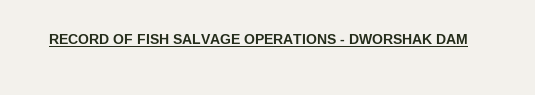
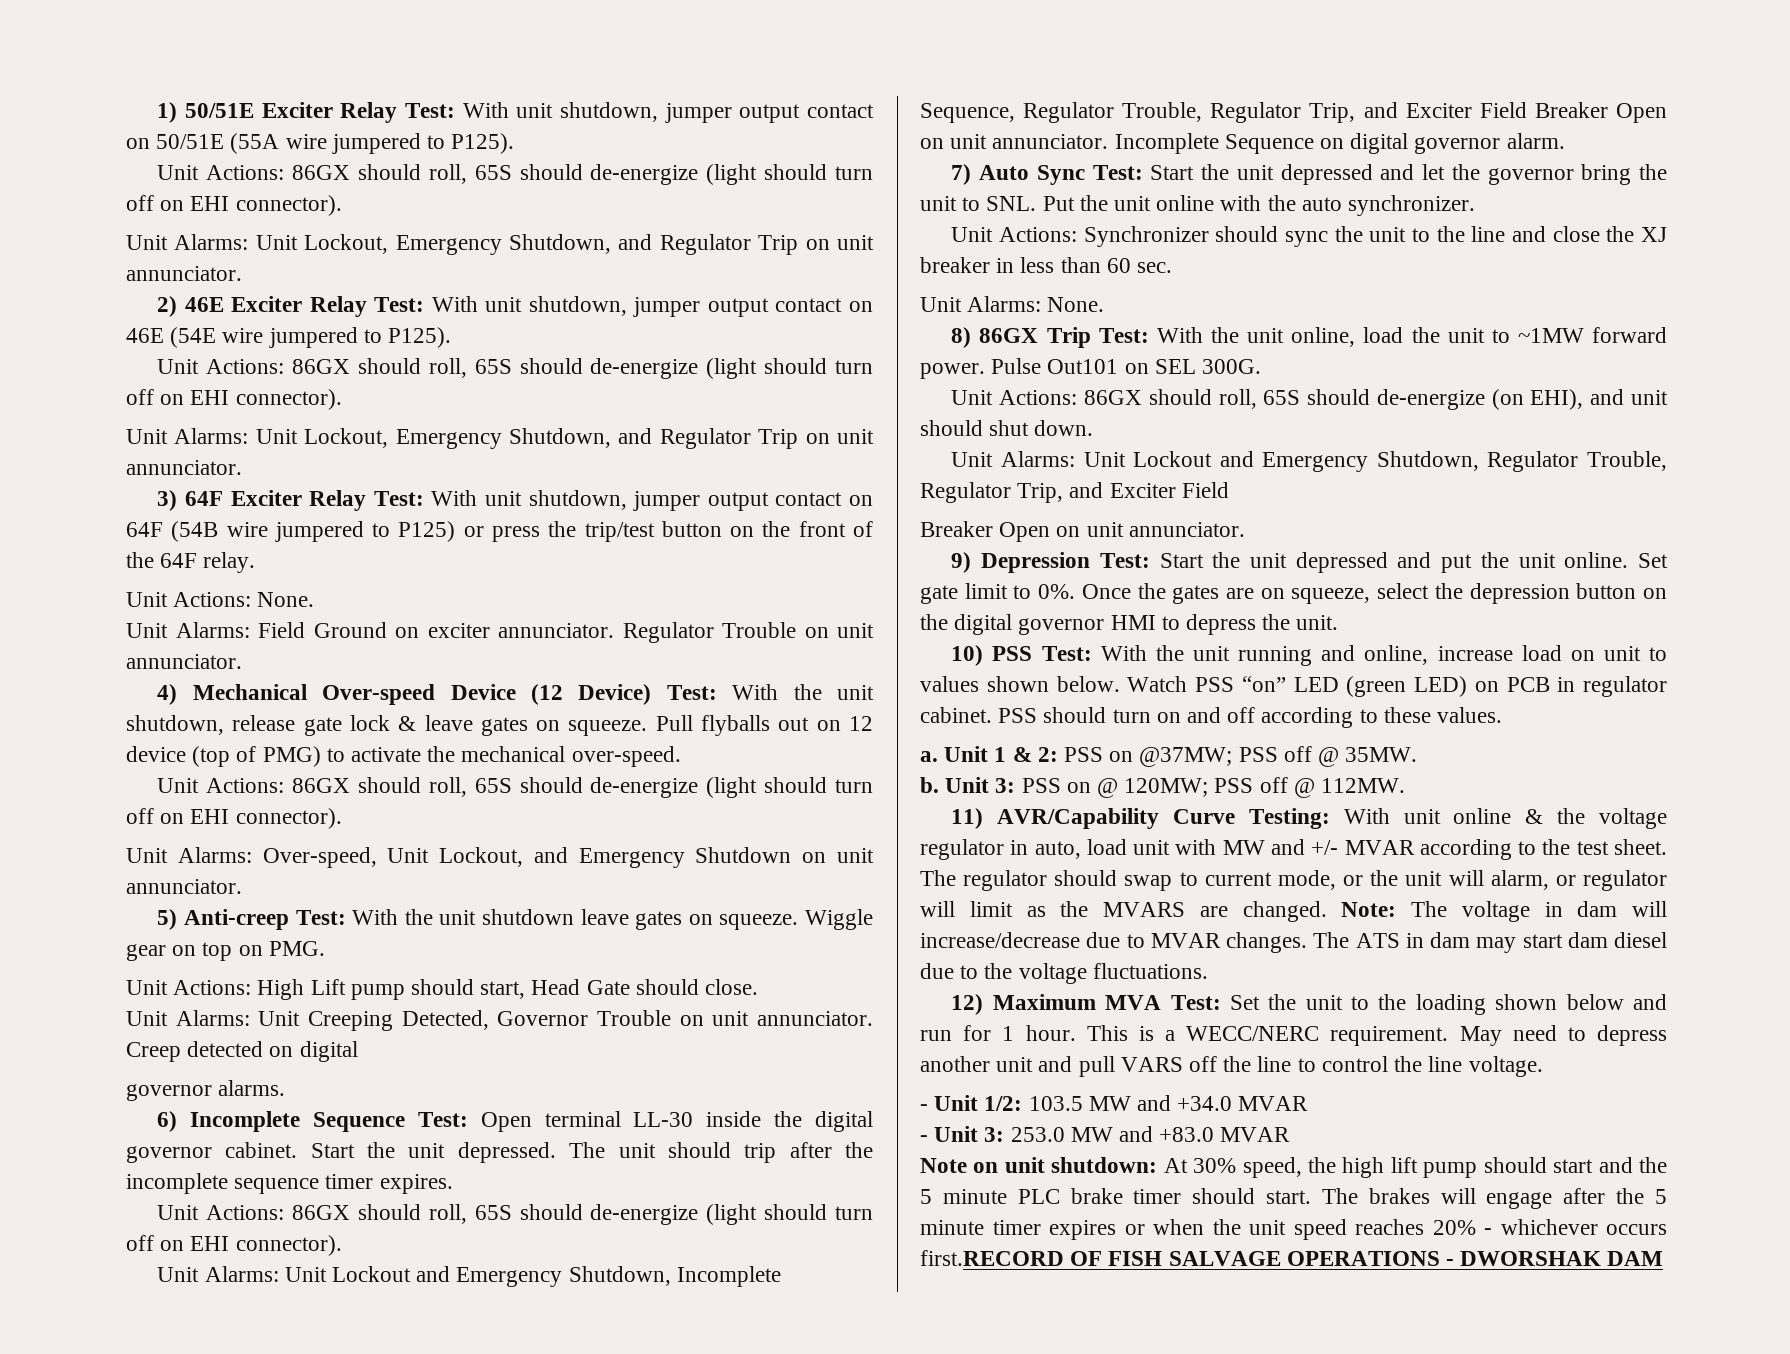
[49,34,109,44] RECORD -> [157,102,874,123] [126,133,515,154] [157,164,873,185] [126,195,342,216] [126,234,874,255] [126,266,242,281] [157,296,873,317] [126,327,452,348] [157,358,873,379] [126,389,342,410] [126,428,874,449] [126,460,242,475] [157,490,873,511] [126,521,874,542] [126,552,256,573] [126,592,315,607] [126,622,874,643] [126,654,242,669] [157,684,874,705] [126,715,873,736] [126,746,681,767] [157,777,873,798] [126,808,342,829] [126,847,874,868] [126,879,242,894] [157,909,874,930] [126,941,325,961] [126,979,759,1000] [126,1010,873,1031] [126,1041,358,1062] [126,1080,286,1101] [157,1111,874,1132] [126,1142,874,1163] [126,1173,453,1194] [157,1204,873,1225] [126,1235,342,1256] [157,1266,781,1287] [920,102,1667,123] [920,133,1565,154] [951,164,1667,185] [920,195,1476,216] [951,226,1668,247] [920,257,1173,273] [920,296,1105,312] [951,327,1667,348] [920,358,1262,379] [951,389,1668,410] [920,420,1094,436] [951,451,1667,472] [920,482,1229,503] [920,521,1245,542] [951,552,1668,573] [920,583,1667,604] [920,614,1339,635] [951,645,1667,666] [920,676,1667,697] [920,707,1503,728] [920,746,1418,767] [920,777,1406,798] [951,808,1667,829] [920,839,1667,860] [920,870,1667,891] [920,901,1667,922] [920,932,1667,953] [920,963,1208,984] [951,994,1668,1015] [920,1025,1667,1046] [920,1056,1543,1077] [920,1095,1309,1111] [920,1126,1291,1142] [920,1157,1667,1178] [920,1188,1667,1209] [920,1219,1667,1240] [920,1250,1064,1266] 1) 50/51E Exciter Relay Test: With unit shutdown, jumper output contact on 50/51E (55A wire jumpered to P125). // Unit Actions: 86GX should roll, 65S should de‐energize (light should turn off on EHI connector). // Unit Alarms: Unit Lockout, Emergency Shutdown, and Regulator Trip on unit annunciator. // 2) 46E Exciter Relay Test: With unit shutdown, jumper output contact on 46E (54E wire jumpered to P125). // Unit Actions: 86GX should roll, 65S should de‐energize (light should turn off on EHI connector). // Unit Alarms: Unit Lockout, Emergency Shutdown, and Regulator Trip on unit annunciator. // 3) 64F Exciter Relay Test: With unit shutdown, jumper output contact on 64F (54B wire jumpered to P125) or press the trip/test button on the front of the 64F relay. // Unit Actions: None. // Unit Alarms: Field Ground on exciter annunciator. Regulator Trouble on unit annunciator. // 4) Mechanical Over‐speed Device (12 Device) Test: With the unit shutdown, release gate lock & leave gates on squeeze. Pull flyballs out on 12 device (top of PMG) to activate the mechanical over‐speed. // Unit Actions: 86GX should roll, 65S should de‐energize (light should turn off on EHI connector). // Unit Alarms: Over‐speed, Unit Lockout, and Emergency Shutdown on unit annunciator. // 5) Anti‐creep Test: With the unit shutdown leave gates on squeeze. Wiggle gear on top on PMG. // Unit Actions: High Lift pump should start, Head Gate should close. // Unit Alarms: Unit Creeping Detected, Governor Trouble on unit annunciator. Creep detected on digital // governor alarms. // 6) Incomplete Sequence Test: Open terminal LL‐30 inside the digital governor cabinet. Start the unit depressed. The unit should trip after the incomplete sequence timer expires. // Unit Actions: 86GX should roll, 65S should de‐energize (light should turn off on EHI connector). // Unit Alarms: Unit Lockout and Emergency Shutdown, Incomplete Sequence, Regulator Trouble, Regulator Trip, and Exciter Field Breaker Open on unit annunciator. Incomplete Sequence on digital governor alarm. // 7) Auto Sync Test: Start the unit depressed and let the governor bring the unit to SNL. Put the unit online with the auto synchronizer. // Unit Actions: Synchronizer should sync the unit to the line and close the XJ breaker in less than 60 sec. // Unit Alarms: None. // 8) 86GX Trip Test: With the unit online, load the unit to ~1MW forward power. Pulse Out101 on SEL 300G. // Unit Actions: 86GX should roll, 65S should de‐energize (on EHI), and unit should shut down. // Unit Alarms: Unit Lockout and Emergency Shutdown, Regulator Trouble, Regulator Trip, and Exciter Field // Breaker Open on unit annunciator. // 9) Depression Test: Start the unit depressed and put the unit online. Set gate limit to 0%. Once the gates are on squeeze, select the depression button on the digital governor HMI to depress the unit. // 10) PSS Test: With the unit running and online, increase load on unit to values shown below. Watch PSS “on” LED (green LED) on PCB in regulator cabinet. PSS should turn on and off according to these values. // a. Unit 1 & 2: PSS on @37MW; PSS off @ 35MW. // b. Unit 3: PSS on @ 120MW; PSS off @ 112MW. // 11) AVR/Capability Curve Testing: With unit online & the voltage regulator in auto, load unit with MW and +/‐ MVAR according to the test sheet. The regulator should swap to current mode, or the unit will alarm, or regulator will limit as the MVARS are changed. Note: The voltage in dam will increase/decrease due to MVAR changes. The ATS in dam may start dam diesel due to the voltage fluctuations. // 12) Maximum MVA Test: Set the unit to the loading shown below and run for 1 hour. This is a WECC/NERC requirement. May need to depress another unit and pull VARS off the line to control the line voltage. // ‐ Unit 1/2: 103.5 MW and +34.0 MVAR // ‐ Unit 3: 253.0 MW and +83.0 MVAR // Note on unit shutdown: At 30% speed, the high lift pump should start and the 5 minute PLC brake timer should start. The brakes will engage after the 5 minute timer expires or when the unit speed reaches 20% ‐ whichever occurs first.RECORD

